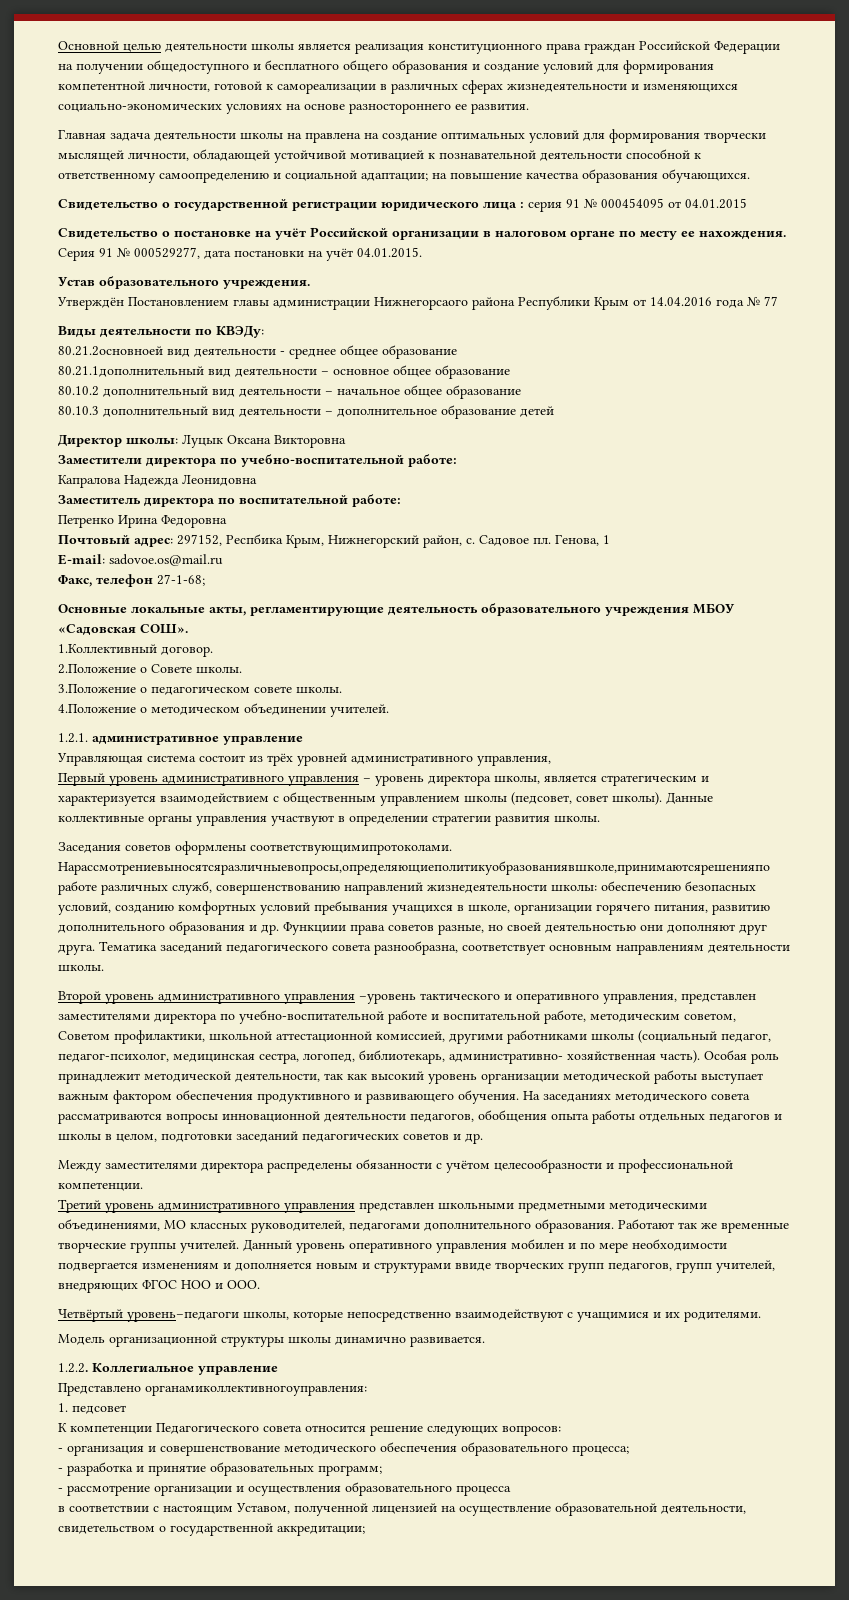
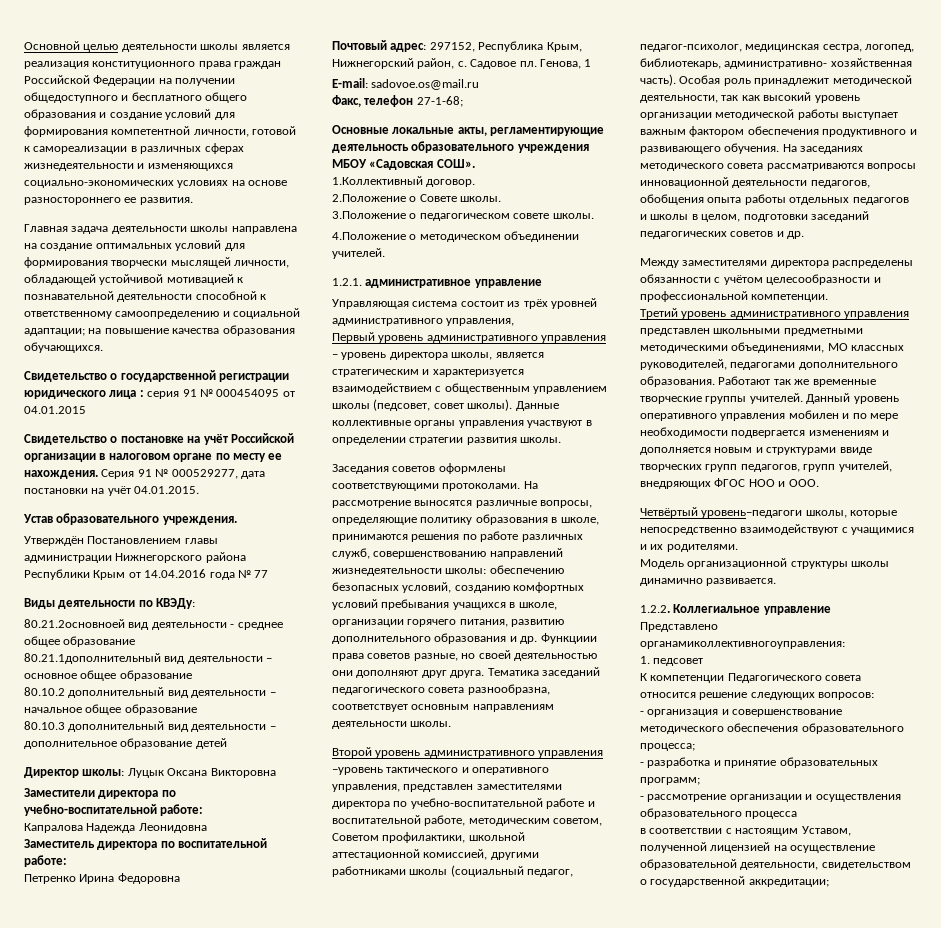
[287,132,361,143] на правлена -> [231,226,297,234] направлена
[374,297,468,310] Нижнегорсаого -> [115,553,203,563] Нижнегорского
[226,534,283,544] Респбика -> [478,41,544,52] Республика
[250,844,452,855] [58,861,770,875] соответствующимипротоколами. Нарассмотрениевыносятсяразличныевопросы,определяющиеполитикуобразованиявшколе,принимаютсярешенияпо -> [332,481,538,491] [332,500,593,508] [332,514,599,525] [332,534,477,542] соответствующими протоколами. На рассмотрение выносятся различные вопросы, определяющие политику образования в школе, принимаются решения по

